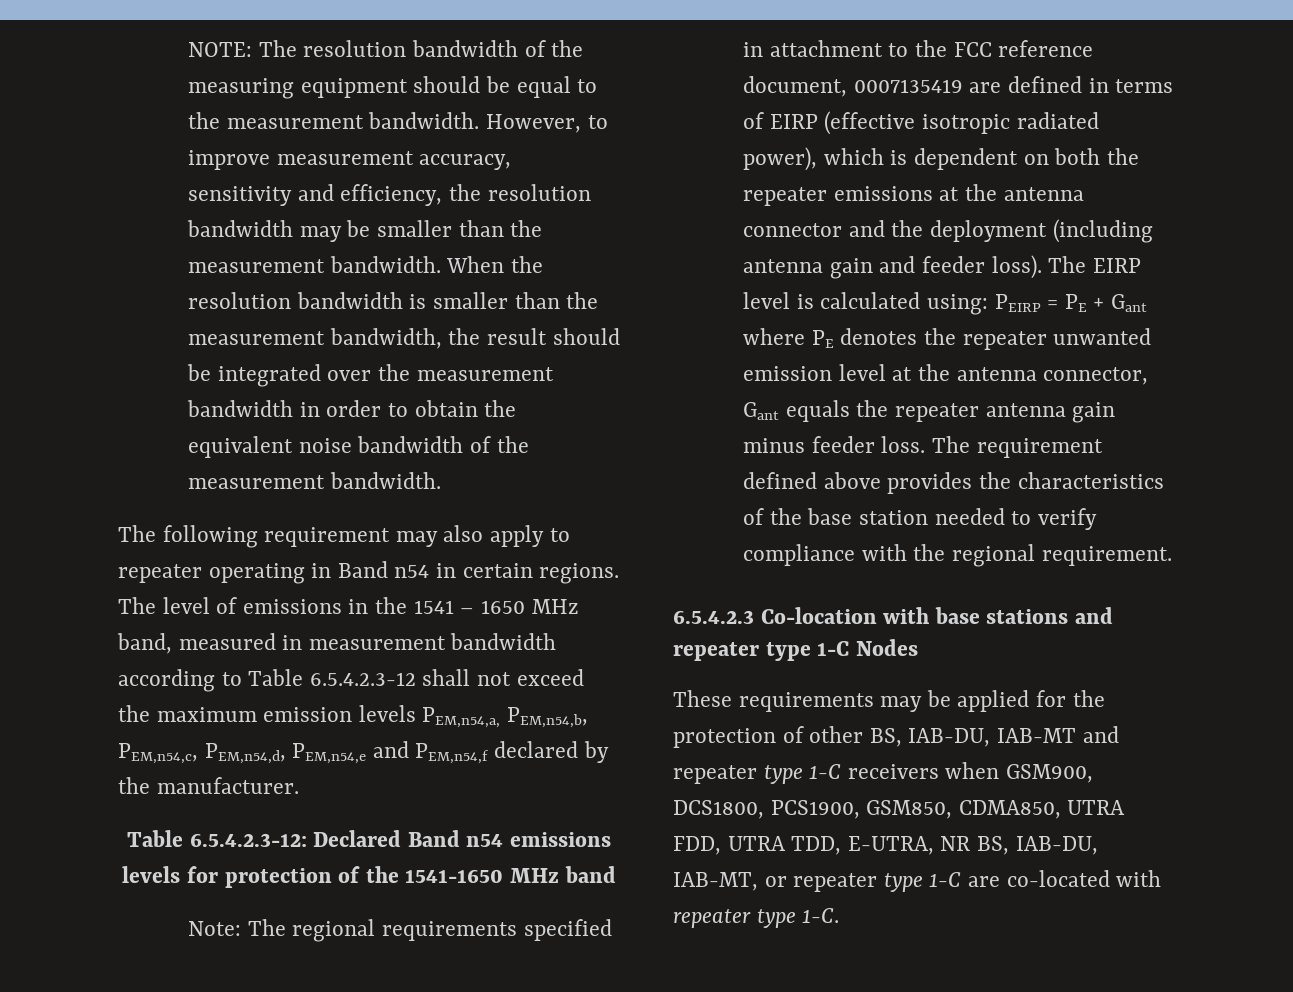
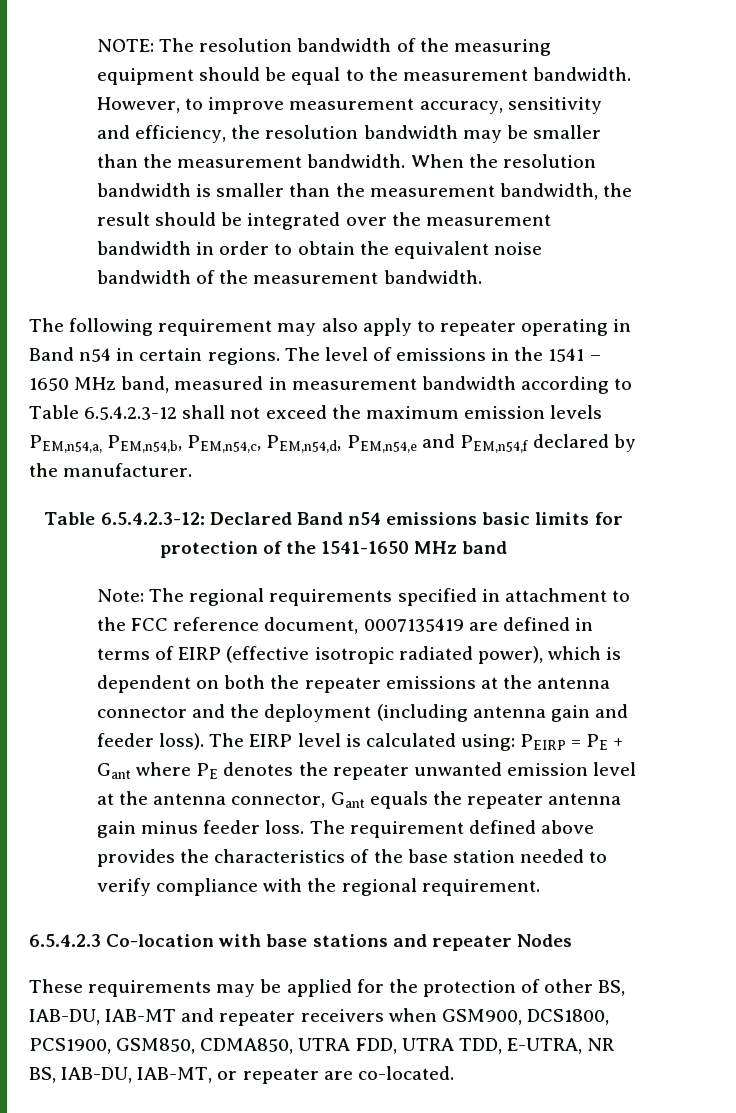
[122,866,181,883] levels -> [482,512,590,525] basic limits
[765,641,850,661] type 1-C -> (512, 943) none
[763,764,842,784] type 1-C -> (296, 1018) none
[883,870,1162,892] [673,908,840,928] type 1-C are co-located with repeater type 1-C. -> [323,1066,454,1080] are co-located.

